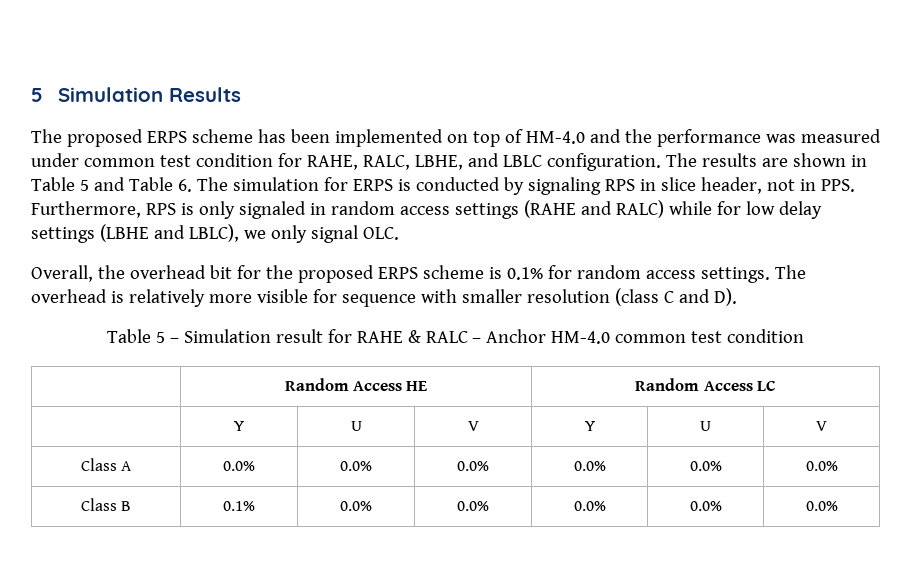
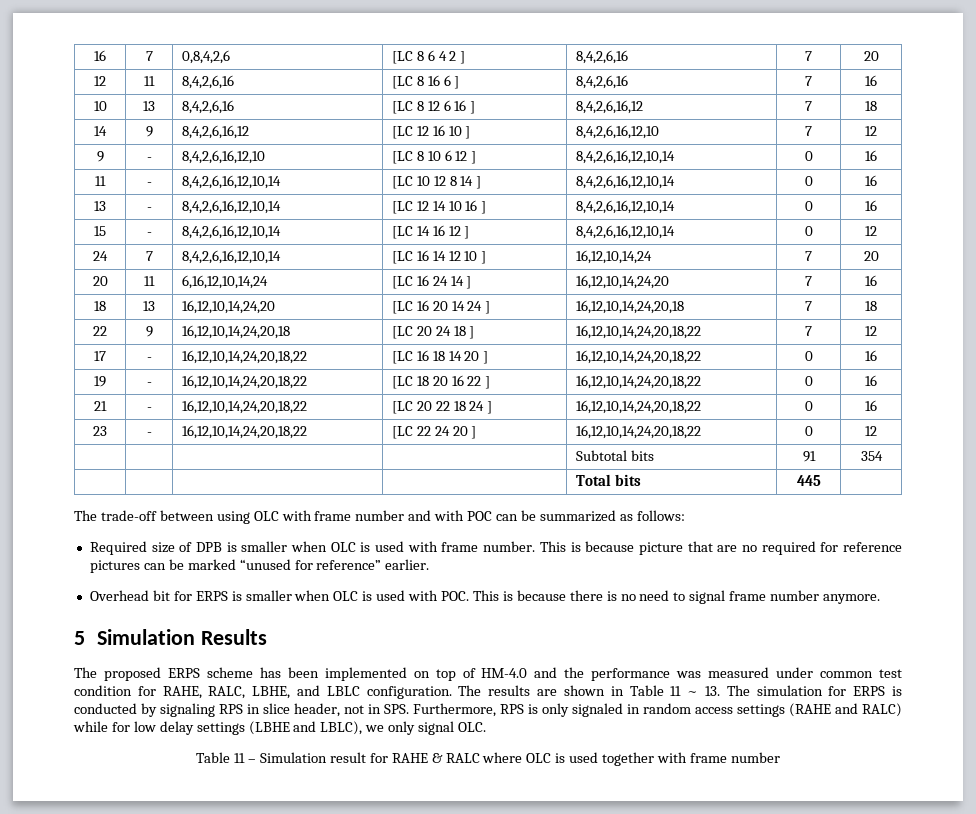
(31, 95) none -> [94,50,106,61] [145,51,153,61] [181,50,230,64] [391,50,466,64] [575,50,628,64] [805,51,812,61] [863,51,879,61] [94,76,106,86] [144,76,155,86] [181,75,234,89] [391,75,460,89] [575,75,628,89] [805,76,812,86] [865,75,877,86] [93,101,107,111] [143,101,155,111] [181,100,234,114] [391,100,476,114] [575,100,643,114] [805,101,812,111] [865,101,877,111] [94,126,107,136] [145,126,153,137] [181,125,249,139] [391,125,471,139] [575,125,659,139] [805,126,812,136] [865,126,877,136] [96,151,104,162] [146,157,152,161] [181,150,265,164] [391,150,477,164] [575,150,675,164] [804,151,813,161] [865,150,877,161] [95,176,106,186] [146,182,152,186] [181,175,281,189] [391,176,482,189] [575,175,675,189] [804,176,813,186] [865,175,877,186] [94,201,106,211] [146,207,152,211] [181,200,281,214] [391,200,487,214] [575,200,675,214] [804,201,813,211] [865,200,877,211] [94,226,106,236] [146,232,152,236] [181,225,281,239] [391,225,470,239] [575,225,675,239] [804,226,813,236] [865,226,877,236] [93,251,108,261] [145,251,153,261] [181,250,281,264] [391,250,487,264] [575,250,652,264] [805,251,812,261] [863,251,879,261] [92,276,108,286] [144,276,155,286] [181,275,268,289] [391,275,472,289] [575,275,669,289] [805,276,812,286] [865,275,877,286] [94,301,106,311] [143,301,155,311] [181,300,275,314] [391,300,491,314] [575,300,684,314] [805,301,812,311] [865,301,877,311] [93,326,107,336] [145,326,153,337] [181,325,290,339] [391,326,475,339] [575,325,701,339] [805,326,812,336] [865,326,877,336] [94,351,106,361] [146,357,152,361] [181,350,307,364] [391,350,489,364] [575,350,701,364] [804,351,813,361] [865,350,877,361] [94,376,106,387] [146,382,152,386] [181,375,307,389] [391,375,491,389] [575,375,701,389] [804,376,813,386] [865,375,877,386] [94,401,107,411] [146,407,152,411] [181,400,307,414] [391,401,493,414] [575,400,701,414] [804,401,813,411] [865,400,877,411] [93,426,107,436] [146,432,152,436] [181,425,307,439] [391,426,477,439] [575,425,701,439] [804,426,813,436] [865,426,877,436] [575,450,654,461] [802,451,816,462] [860,451,883,461] [575,474,641,486] [796,475,821,486] [74,510,685,524] [89,541,902,555] [89,559,430,573] [89,590,880,604] 16 | 7 | 0,8,4,2,6 | [LC 8 6 4 2 ] | 8,4,2,6,16 | 7 | 20 // 12 | 11 | 8,4,2,6,16 | [LC 8 16 6 ] | 8,4,2,6,16 | 7 | 16 // 10 | 13 | 8,4,2,6,16 | [LC 8 12 6 16 ] | 8,4,2,6,16,12 | 7 | 18 // 14 | 9 | 8,4,2,6,16,12 | [LC 12 16 10 ] | 8,4,2,6,16,12,10 | 7 | 12 // 9 | - | 8,4,2,6,16,12,10 | [LC 8 10 6 12 ] | 8,4,2,6,16,12,10,14 | 0 | 16 // 11 | - | 8,4,2,6,16,12,10,14 | [LC 10 12 8 14 ] | 8,4,2,6,16,12,10,14 | 0 | 16 // 13 | - | 8,4,2,6,16,12,10,14 | [LC 12 14 10 16 ] | 8,4,2,6,16,12,10,14 | 0 | 16 // 15 | - | 8,4,2,6,16,12,10,14 | [LC 14 16 12 ] | 8,4,2,6,16,12,10,14 | 0 | 12 // 24 | 7 | 8,4,2,6,16,12,10,14 | [LC 16 14 12 10 ] | 16,12,10,14,24 | 7 | 20 // 20 | 11 | 6,16,12,10,14,24 | [LC 16 24 14 ] | 16,12,10,14,24,20 | 7 | 16 // 18 | 13 | 16,12,10,14,24,20 | [LC 16 20 14 24 ] | 16,12,10,14,24,20,18 | 7 | 18 // 22 | 9 | 16,12,10,14,24,20,18 | [LC 20 24 18 ] | 16,12,10,14,24,20,18,22 | 7 | 12 // 17 | - | 16,12,10,14,24,20,18,22 | [LC 16 18 14 20 ] | 16,12,10,14,24,20,18,22 | 0 | 16 // 19 | - | 16,12,10,14,24,20,18,22 | [LC 18 20 16 22 ] | 16,12,10,14,24,20,18,22 | 0 | 16 // 21 | - | 16,12,10,14,24,20,18,22 | [LC 20 22 18 24 ] | 16,12,10,14,24,20,18,22 | 0 | 16 // 23 | - | 16,12,10,14,24,20,18,22 | [LC 22 24 20 ] | 16,12,10,14,24,20,18,22 | 0 | 12 // | | | | Subtotal bits | 91 | 354 // | | | | Total bits | 445 | // The trade-off between using OLC with frame number and with POC can be summarized as follows: // Required size of DPB is smaller when OLC is used with frame number. This is because picture that are no required for reference pictures can be marked “unused for reference” earlier. // Overhead bit for ERPS is smaller when OLC is used with POC. This is because there is no need to signal frame number anymore. //
[79,177,192,192] 5 and Table 6. -> [670,686,720,696] 11 ~ 13.
[820,179,855,192] PPS. -> [384,704,409,714] SPS.
[31,265,806,283] [31,288,737,307] [106,329,165,343] // Overall, the overhead bit for the proposed ERPS scheme is 0.1% for random access settings. The overhead is relatively more visible for sequence with smaller resolution (class C and D). // Table 5 -> [196,752,246,763] // Table 11
[472,329,805,344] [284,378,428,391] [635,378,776,391] [234,421,244,431] [350,421,362,431] [467,421,479,431] [584,421,595,431] [700,421,711,431] [816,421,827,431] [80,458,133,471] [223,461,255,471] [340,461,372,471] [457,461,489,471] [573,461,606,471] [689,461,722,471] [805,461,838,471] [80,498,132,511] [223,501,255,511] [340,501,372,511] [457,501,489,511] [573,501,606,511] [689,501,722,511] [805,501,838,511] – Anchor HM-4.0 common test condition // | Random Access HE | Random Access LC // | Y | U | V | Y | U | V // Class A | 0.0% | 0.0% | 0.0% | 0.0% | 0.0% | 0.0% // Class B | 0.1% | 0.0% | 0.0% | 0.0% | 0.0% | 0.0% -> [482,752,780,766] where OLC is used together with frame number

